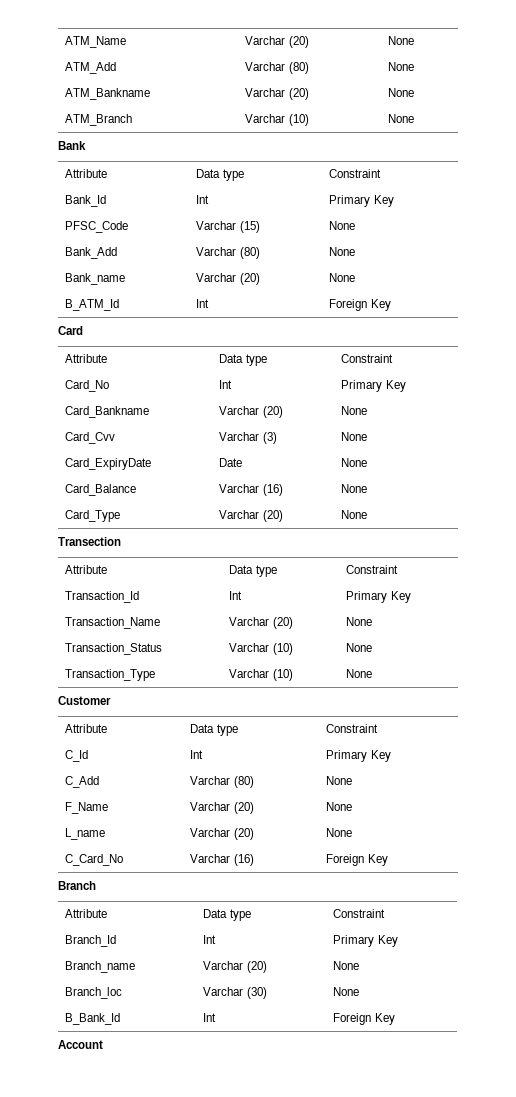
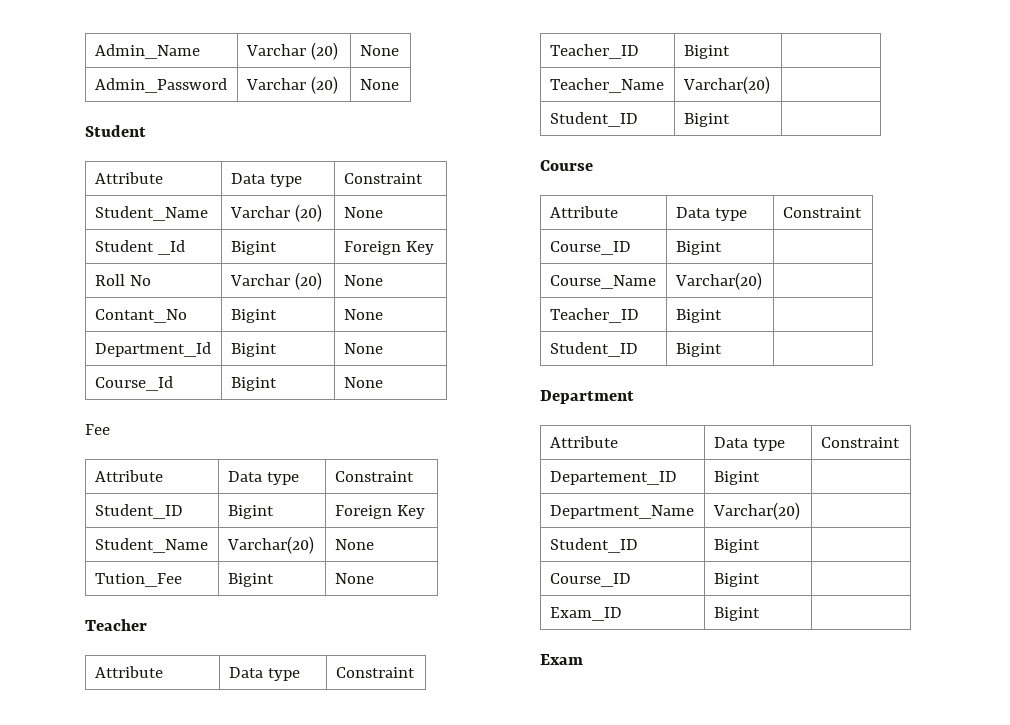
[65,36,127,48] [245,36,309,48] [388,36,415,45] [65,62,117,74] [245,62,309,74] [388,62,415,71] [65,88,151,100] [245,88,309,100] [388,88,415,97] [65,114,133,126] [245,114,309,126] [388,114,415,123] [58,141,86,150] [65,169,108,178] [196,169,244,181] [329,169,382,178] [65,195,107,207] [196,195,210,204] [329,195,394,207] [65,221,129,233] [196,221,260,233] [329,221,356,230] [65,247,118,259] [196,247,260,259] [329,247,356,256] [65,273,126,285] [196,273,260,285] [329,273,356,282] [65,299,120,311] [196,299,210,308] [329,299,391,311] [58,326,83,335] [65,354,108,363] [219,354,267,366] [341,354,394,363] [65,380,110,392] [219,380,233,389] [341,380,406,392] [65,406,150,418] [219,406,283,418] [341,406,368,415] [65,432,116,444] [219,432,277,444] [341,432,368,441] [65,458,152,470] [219,458,243,467] [341,458,368,467] [65,484,137,496] [219,484,283,496] [341,484,368,493] [65,510,121,522] [219,510,283,522] [341,510,368,519] [58,537,121,546] [65,565,108,574] [229,565,277,577] [346,565,399,574] [65,591,140,603] [229,591,243,600] [346,591,411,603] [65,617,161,629] [229,617,293,629] [346,617,373,626] [65,643,163,655] [229,643,293,655] [346,643,373,652] [65,669,156,681] [229,669,293,681] [346,669,373,678] [58,696,111,705] [65,724,108,733] [190,724,238,736] [326,724,379,733] [65,750,89,762] [190,750,204,759] [326,750,391,762] [65,776,100,788] [190,776,254,788] [326,776,353,785] [65,802,109,814] [190,802,254,814] [326,802,353,811] [65,828,106,840] [190,828,254,840] [326,828,353,837] [65,854,124,866] [190,854,254,866] [326,854,388,866] [58,881,96,890] [65,909,108,918] [203,909,251,921] [333,909,386,918] [65,935,117,947] [203,935,217,944] [333,935,398,947] [65,961,136,973] [203,961,267,973] [333,961,360,970] [65,987,123,999] [203,987,267,999] [333,987,360,996] [65,1013,121,1025] [203,1013,217,1022] [333,1013,395,1025] [58,1040,103,1049] ATM_Name | Varchar (20) | None // ATM_Add | Varchar (80) | None // ATM_Bankname | Varchar (20) | None // ATM_Branch | Varchar (10) | None // Bank // Attribute | Data type | Constraint // Bank_Id | Int | Primary Key // PFSC_Code | Varchar (15) | None // Bank_Add | Varchar (80) | None // Bank_name | Varchar (20) | None // B_ATM_Id | Int | Foreign Key // Card // Attribute | Data type | Constraint // Card_No | Int | Primary Key // Card_Bankname | Varchar (20) | None // Card_Cvv | Varchar (3) | None // Card_ExpiryDate | Date | None // Card_Balance | Varchar (16) | None // Card_Type | Varchar (20) | None // Transection // Attribute | Data type | Constraint // Transaction_Id | Int | Primary Key // Transaction_Name | Varchar (20) | None // Transaction_Status | Varchar (10) | None // Transaction_Type | Varchar (10) | None // Customer // Attribute | Data type | Constraint // C_Id | Int | Primary Key // C_Add | Varchar (80) | None // F_Name | Varchar (20) | None // L_name | Varchar (20) | None // C_Card_No | Varchar (16) | Foreign Key // Branch // Attribute | Data type | Constraint // Branch_Id | Int | Primary Key // Branch_name | Varchar (20) | None // Branch_loc | Varchar (30) | None // B_Bank_Id | Int | Foreign Key // Account -> [94,44,200,59] [245,42,338,60] [359,45,399,56] [94,78,227,93] [245,76,338,94] [359,79,399,90] [85,125,146,137] [94,172,163,184] [230,173,302,187] [343,173,423,184] [94,206,208,221] [229,204,322,222] [343,207,383,218] [94,240,185,255] [230,241,277,255] [343,241,434,255] [94,274,151,286] [229,272,322,290] [343,275,383,286] [94,309,187,323] [230,309,277,323] [343,309,383,320] [94,342,211,357] [230,343,277,357] [343,343,383,354] [94,376,173,391] [230,377,277,391] [343,377,383,388] [85,424,110,435] [94,470,163,482] [227,471,299,485] [334,471,414,482] [94,504,183,519] [227,505,274,519] [334,505,425,519] [94,538,208,553] [226,536,314,554] [334,539,374,550] [94,573,182,587] [227,573,274,587] [334,573,374,584] [85,619,147,631] [94,666,163,678] [228,667,300,681] [335,667,415,678] [549,44,639,59] [683,45,730,59] [549,78,664,93] [682,76,770,94] [549,112,638,127] [683,113,730,127] [540,160,593,171] [549,206,618,218] [675,207,747,221] [782,207,862,218] [549,241,631,255] [675,241,722,255] [549,275,656,289] [674,272,762,290] [549,308,639,323] [675,309,722,323] [549,342,638,357] [675,343,722,357] [540,390,634,404] [549,436,618,448] [713,437,785,451] [820,437,900,448] [549,471,677,485] [713,471,760,485] [549,505,694,519] [712,502,800,520] [549,538,638,553] [713,539,760,553] [549,573,631,587] [713,573,760,587] [549,607,622,621] [713,607,760,621] [540,654,583,665] Admin_Name | Varchar (20) | None // Admin_Password | Varchar (20) | None // Student // Attribute | Data type | Constraint // Student_Name | Varchar (20) | None // Student _Id | Bigint | Foreign Key // Roll No | Varchar (20) | None // Contant_No | Bigint | None // Department_Id | Bigint | None // Course_Id | Bigint | None // Fee // Attribute | Data type | Constraint // Student_ID | Bigint | Foreign Key // Student_Name | Varchar(20) | None // Tution_Fee | Bigint | None // Teacher // Attribute | Data type | Constraint // Teacher_ID | Bigint | // Teacher_Name | Varchar(20) | // Student_ID | Bigint | // Course // Attribute | Data type | Constraint // Course_ID | Bigint | // Course_Name | Varchar(20) | // Teacher_ID | Bigint | // Student_ID | Bigint | // Department // Attribute | Data type | Constraint // Departement_ID | Bigint | // Department_Name | Varchar(20) | // Student_ID | Bigint | // Course_ID | Bigint | // Exam_ID | Bigint | // Exam

